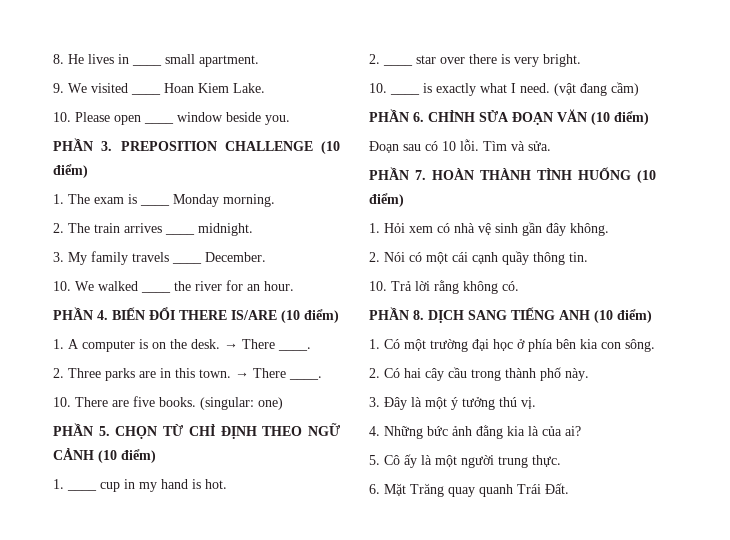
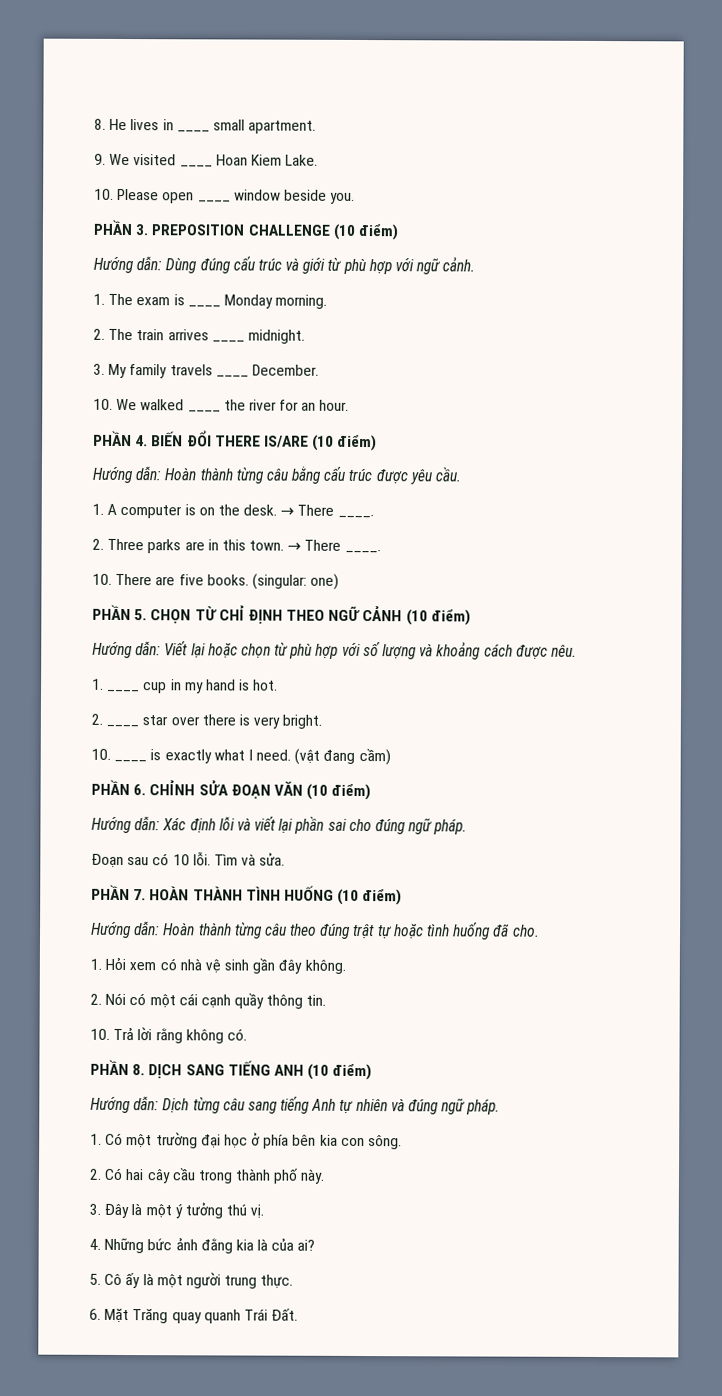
(88, 171) none -> [93,256,476,275] // Hướng dẫn: Dùng đúng cấu trúc và giới từ phù hợp với ngữ cảnh.
(339, 316) none -> [92,465,462,485] // Hướng dẫn: Hoàn thành từng câu bằng cấu trúc được yêu cầu.
(156, 456) none -> [92,641,577,660] // Hướng dẫn: Viết lại hoặc chọn từ phù hợp với số lượng và khoảng cách được nêu.
(649, 118) none -> [91,816,468,835] // Hướng dẫn: Xác định lỗi và viết lại phần sai cho đúng ngữ pháp.
(404, 200) none -> [90,921,540,940] // Hướng dẫn: Hoàn thành từng câu theo đúng trật tự hoặc tình huống đã cho.
(652, 316) none -> [90,1096,501,1115] // Hướng dẫn: Dịch từng câu sang tiếng Anh tự nhiên và đúng ngữ pháp.

